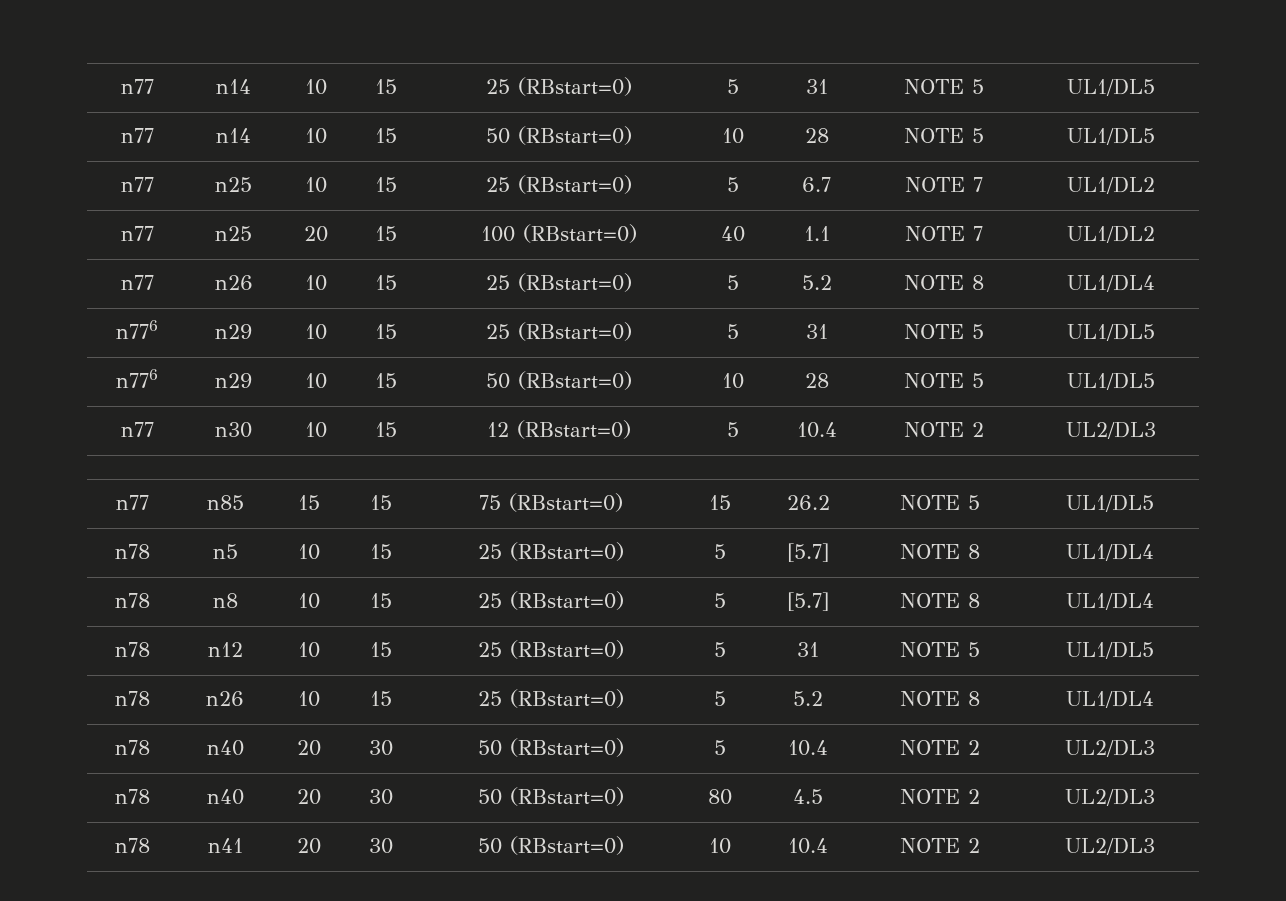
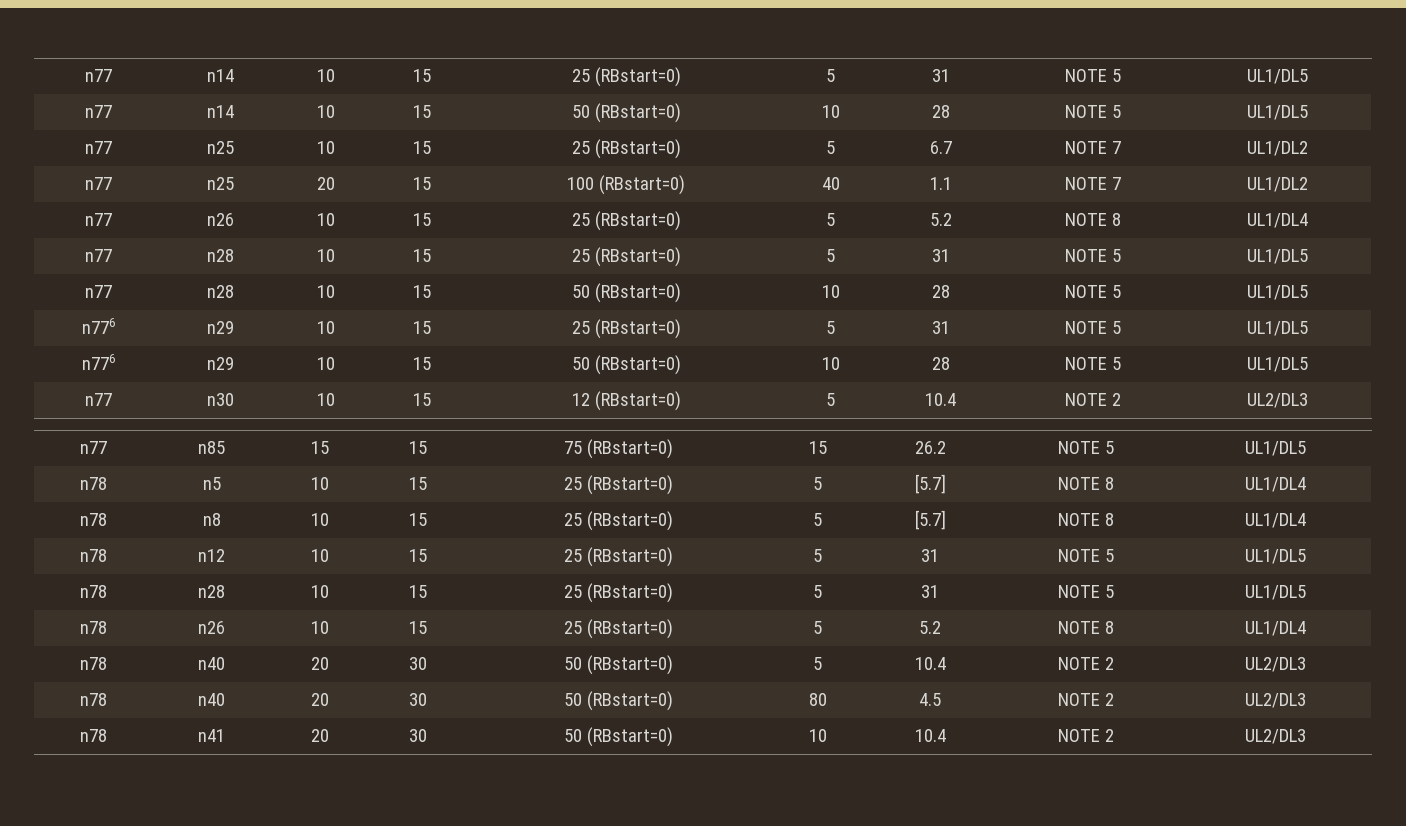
(1155, 283) none -> [85,249,112,262] [206,249,234,262] [316,249,335,262] [412,249,431,262] [571,247,681,267] [826,249,835,262] [931,249,950,262] [1065,249,1121,262] [1247,249,1308,264] [85,285,112,298] [206,285,234,298] [316,285,335,298] [412,285,431,298] [571,283,681,303] [821,285,840,298] [931,285,950,298] [1065,285,1121,298] [1247,285,1308,300] // n77 | n28 | 10 | 15 | 25 (RBstart=0) | 5 | 31 | NOTE 5 | UL1/DL5 // n77 | n28 | 10 | 15 | 50 (RBstart=0) | 10 | 28 | NOTE 5 | UL1/DL5
(1154, 650) none -> [80,585,107,598] [198,585,225,598] [310,585,329,598] [409,585,427,598] [563,583,673,603] [813,585,822,598] [921,585,939,598] [1058,585,1114,598] [1244,585,1306,600] // n78 | n28 | 10 | 15 | 25 (RBstart=0) | 5 | 31 | NOTE 5 | UL1/DL5

